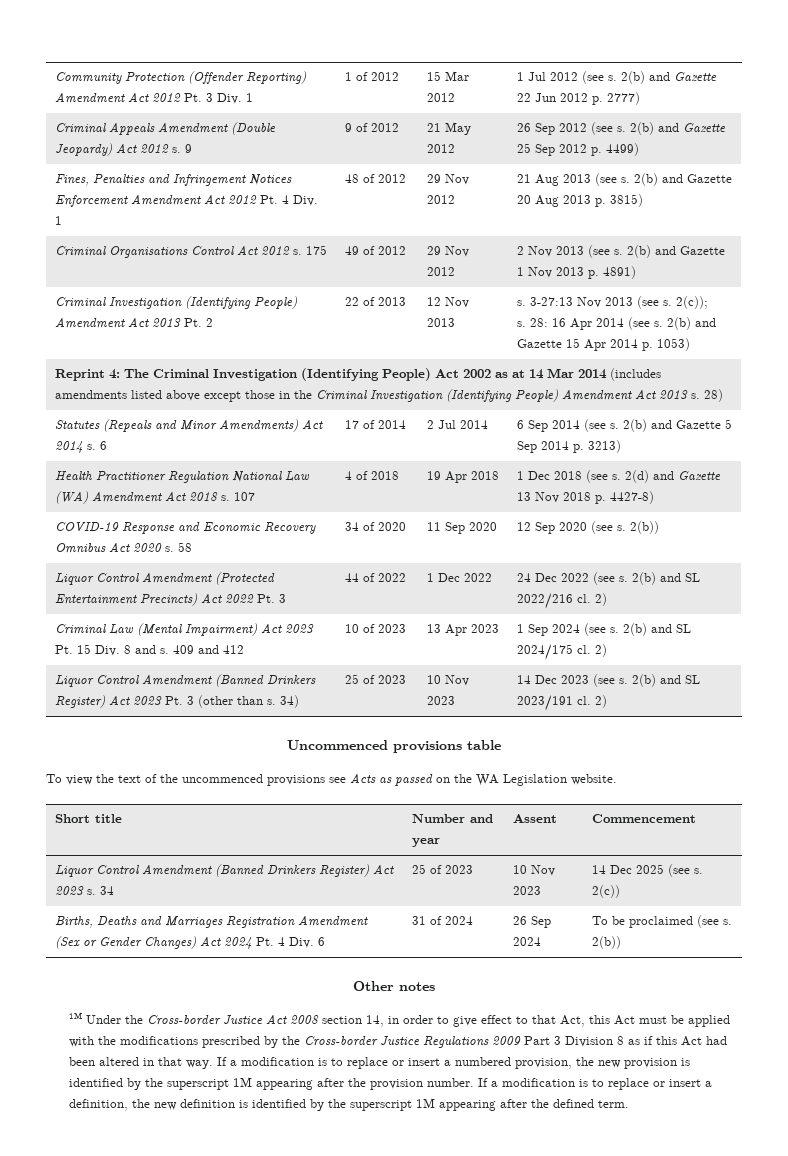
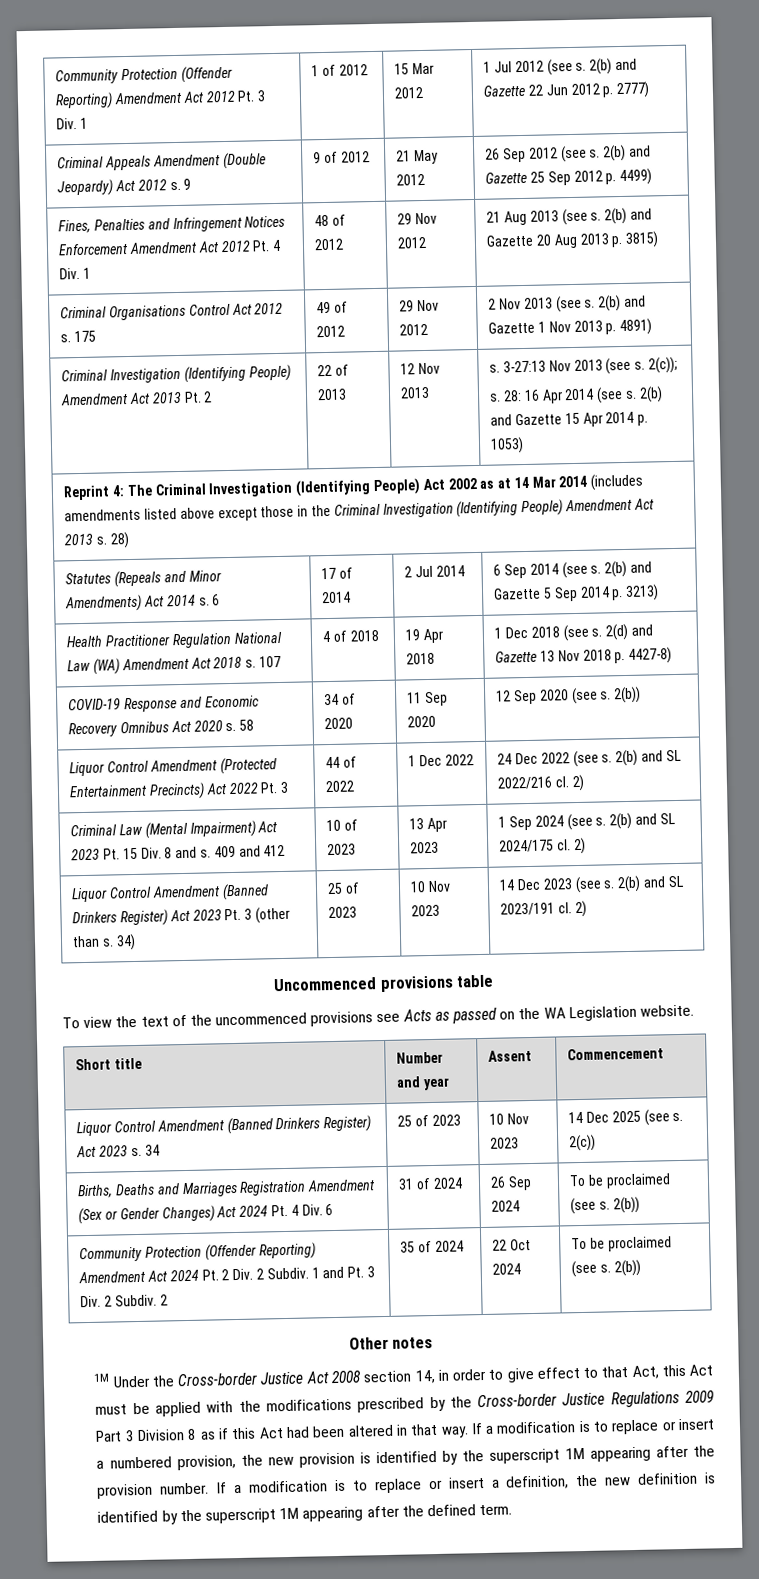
(622, 942) none -> [79,1242,316,1263] [78,1266,375,1284] [80,1294,168,1308] [400,1240,464,1253] [492,1239,532,1251] [492,1263,522,1275] [571,1236,672,1252] [571,1259,641,1278] // Community Protection (Offender Reporting) Amendment Act 2024 Pt. 2 Div. 2 Subdiv. 1 and Pt. 3 Div. 2 Subdiv. 2 | 35 of 2024 | 22 Oct 2024 | To be proclaimed (see s. 2(b))

